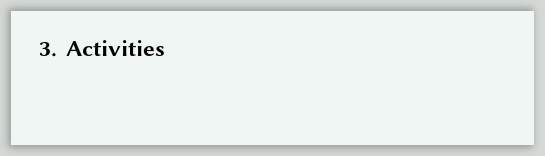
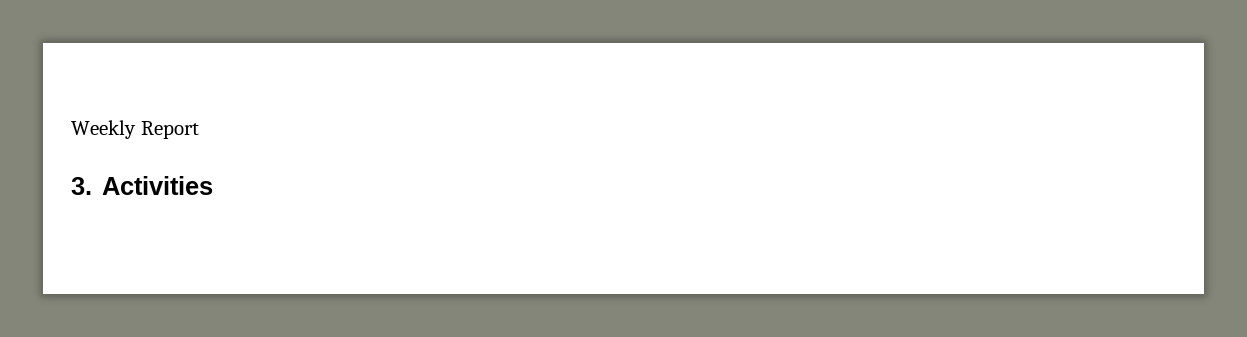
(39, 49) none -> [71,120,199,139] Weekly Report //

